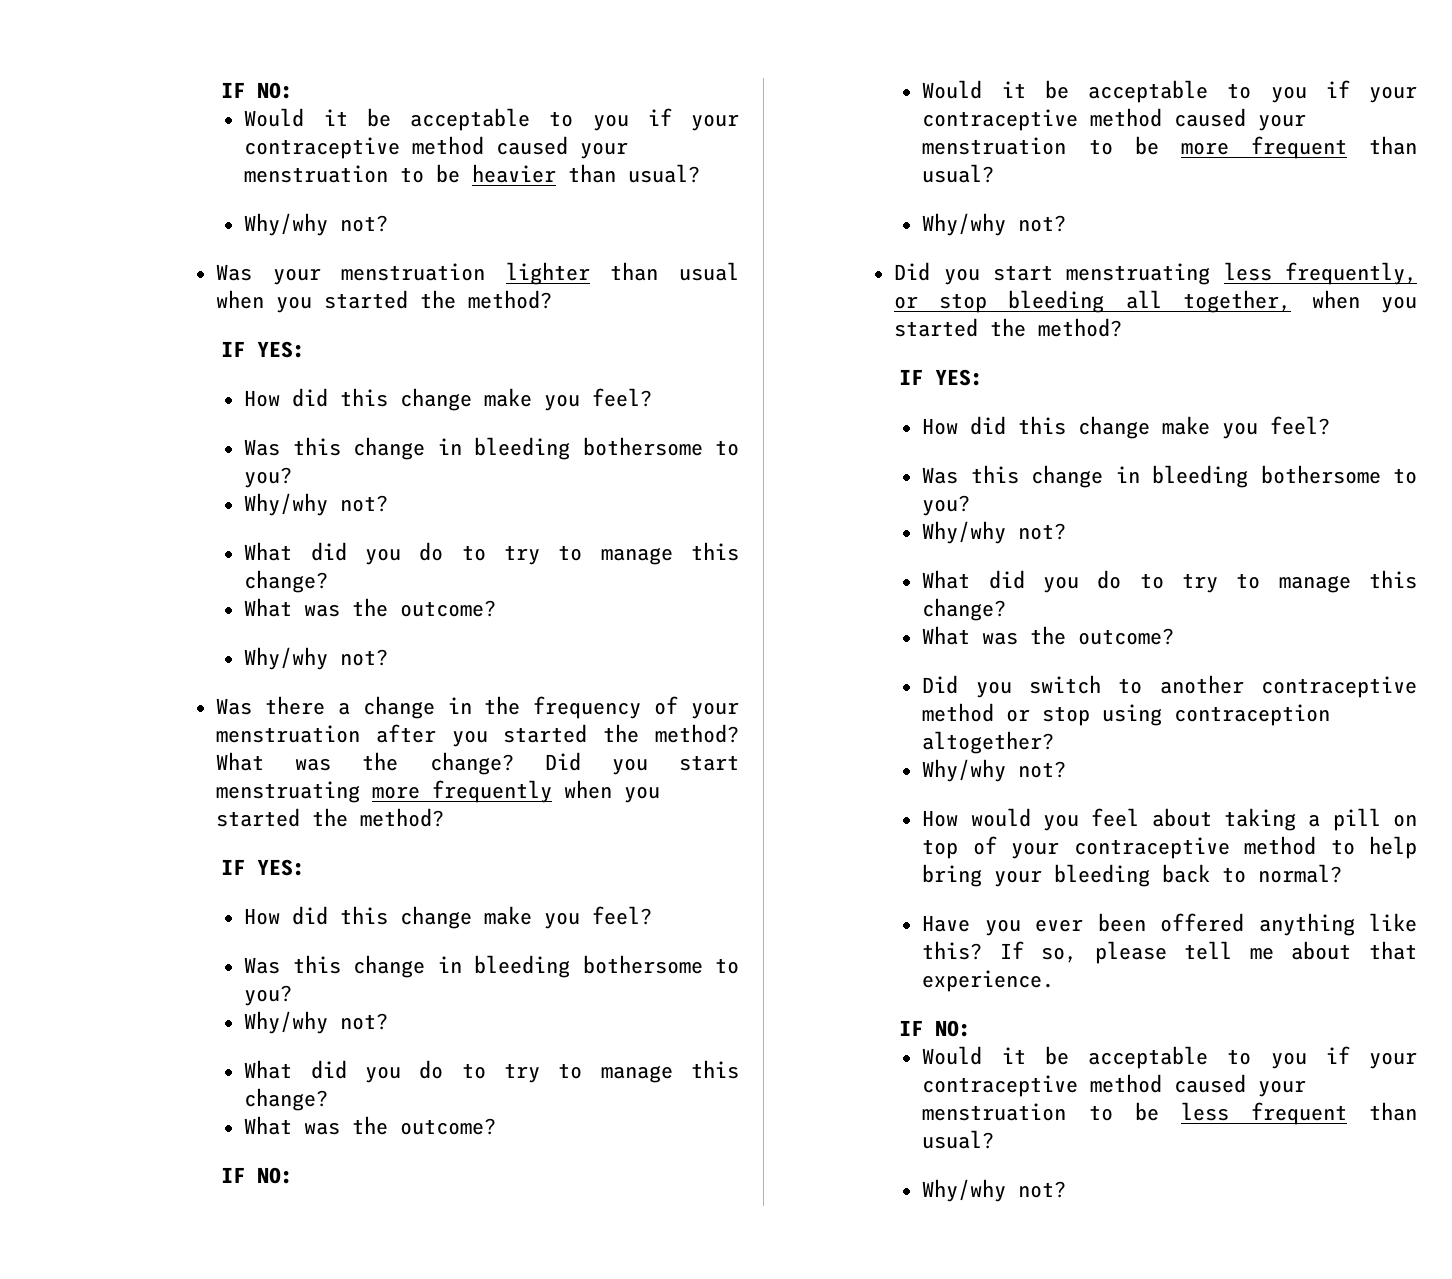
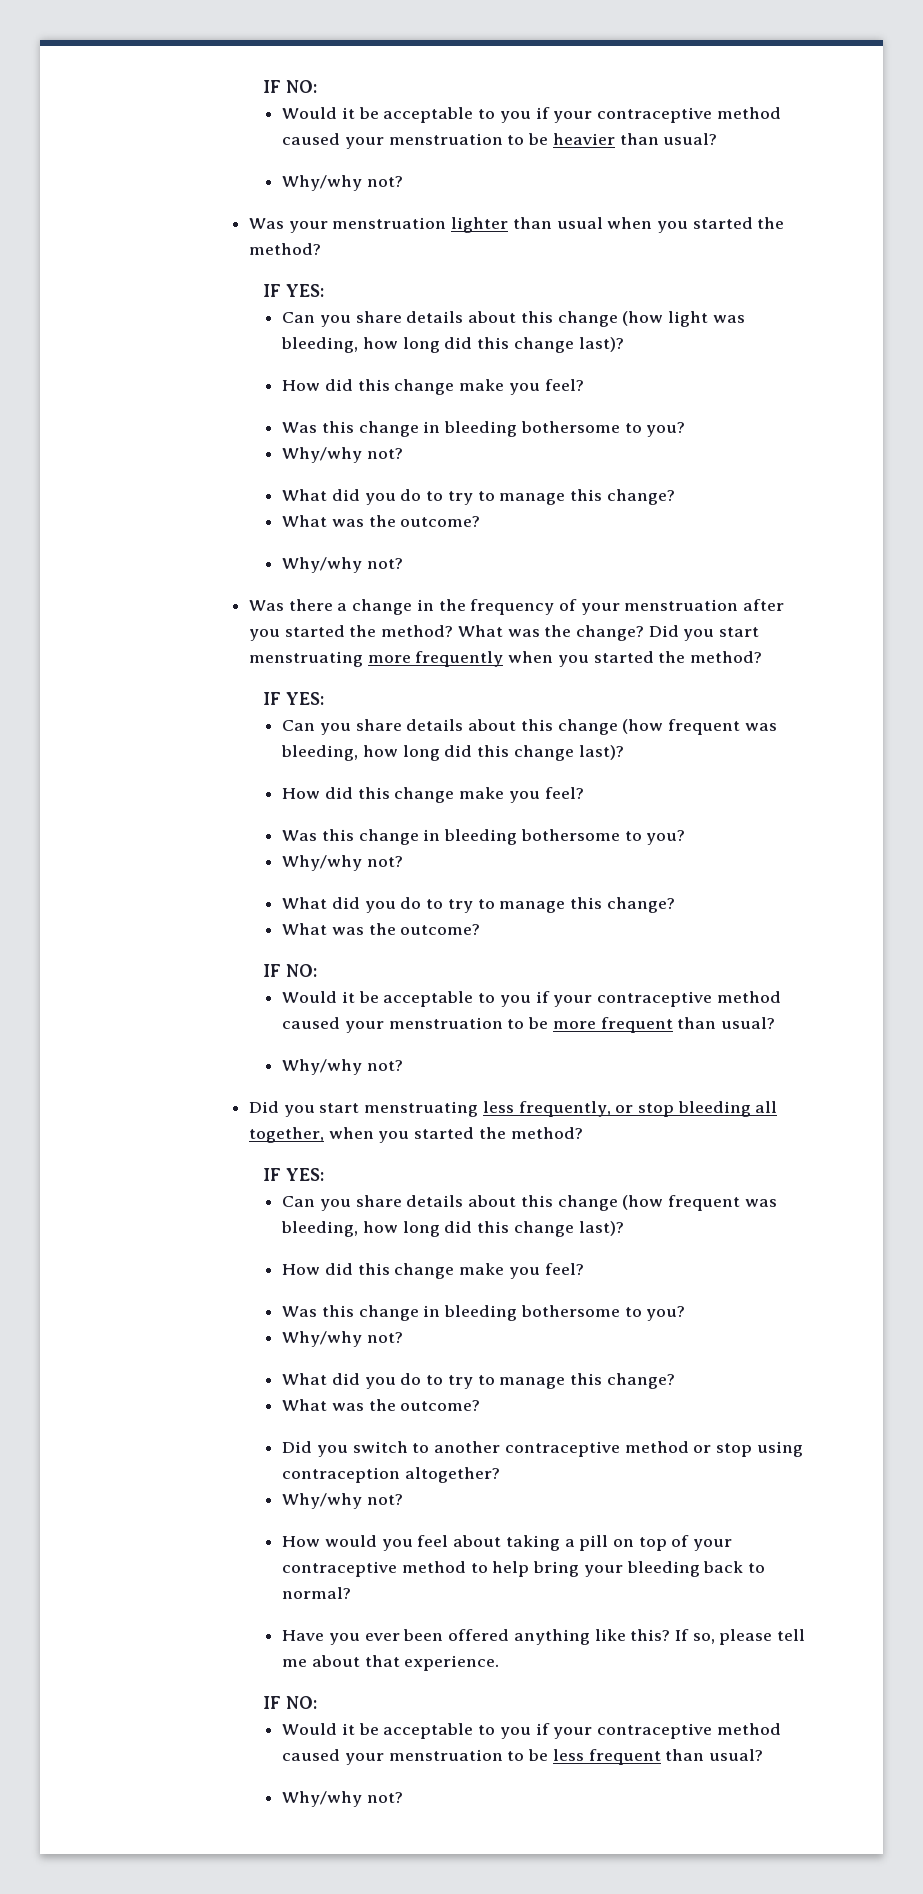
(305, 349) none -> [282,311,745,327] [281,337,624,353] // Can you share details about this change (how light was bleeding, how long did this change last)?
(305, 867) none -> [282,719,777,735] [281,745,624,761] // Can you share details about this change (how frequent was bleeding, how long did this change last)?
(983, 377) none -> [282,1195,777,1211] [281,1221,624,1237] // Can you share details about this change (how frequent was bleeding, how long did this change last)?

